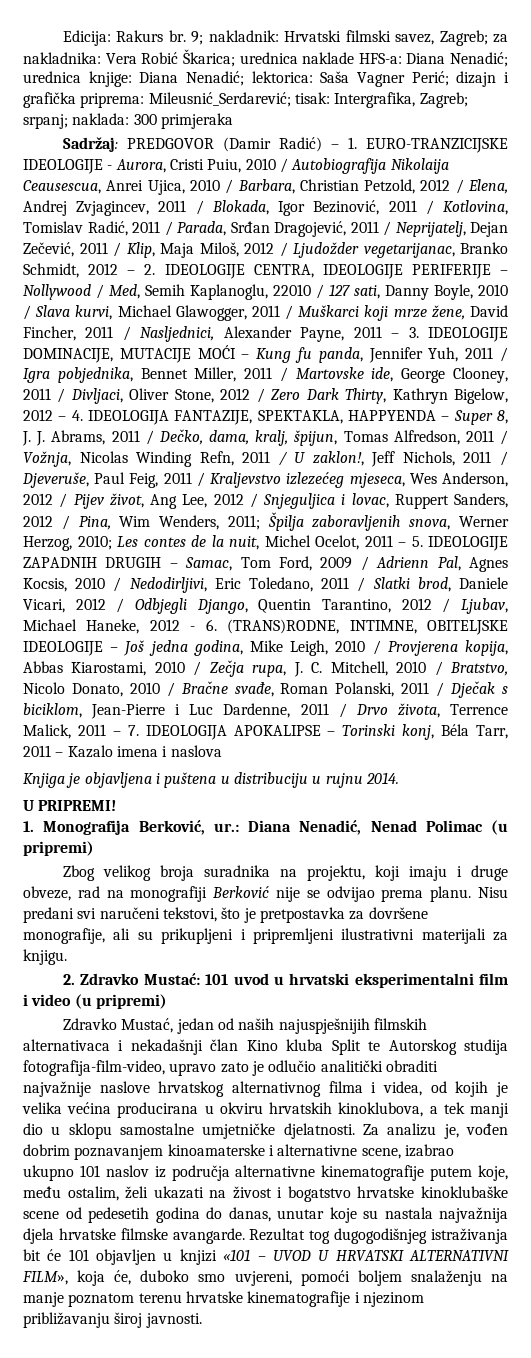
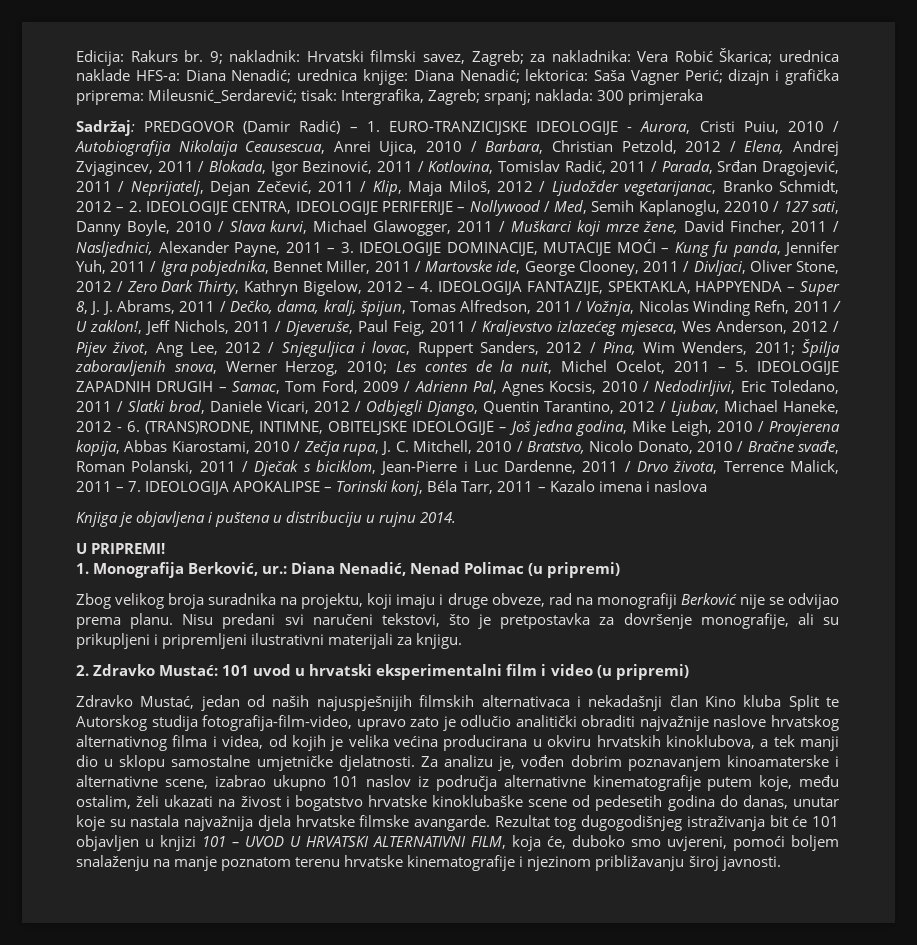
[286,472,345,488] izlezećeg -> [557,320,617,336] izlazećeg
[368,907,428,919] dovršene -> [623,613,692,629] dovršenje
[223,1249,251,1261] «101 -> [201,836,226,847] 101
[22,1271,68,1285] FILM», -> [471,836,507,849] FILM,

